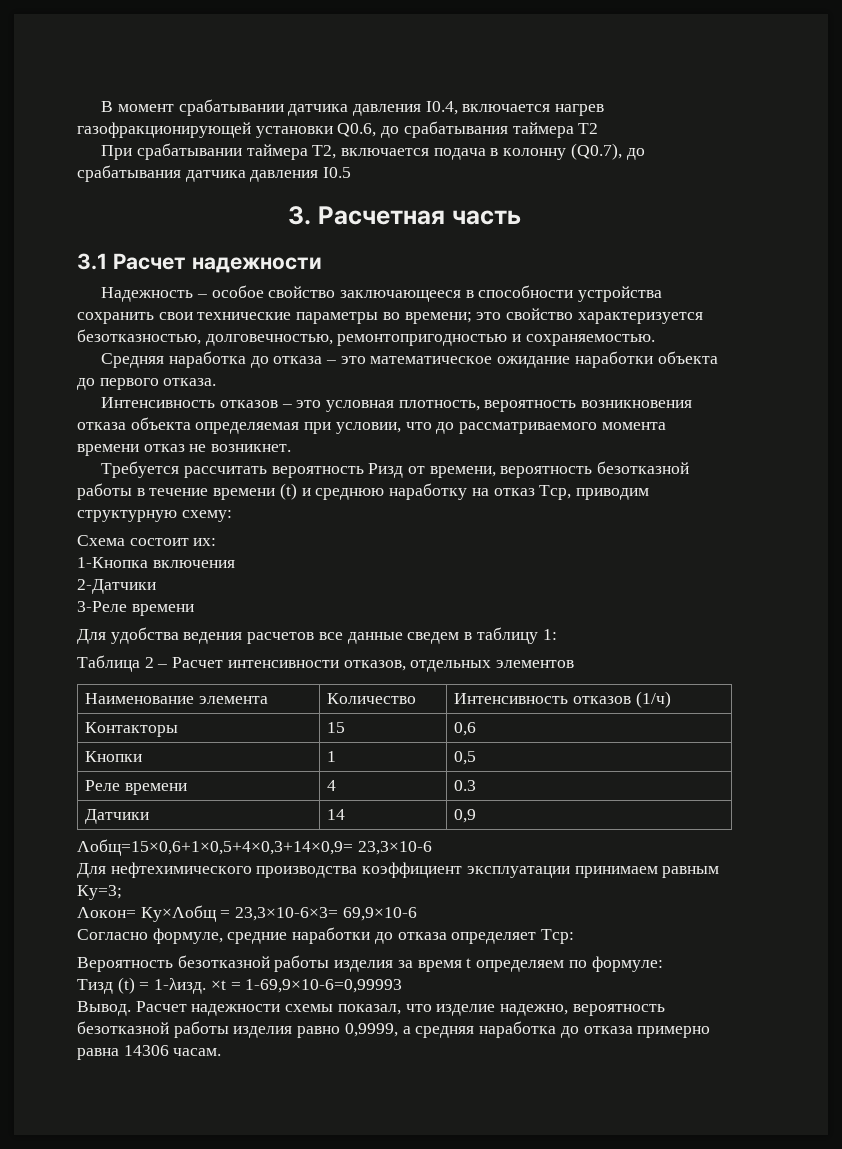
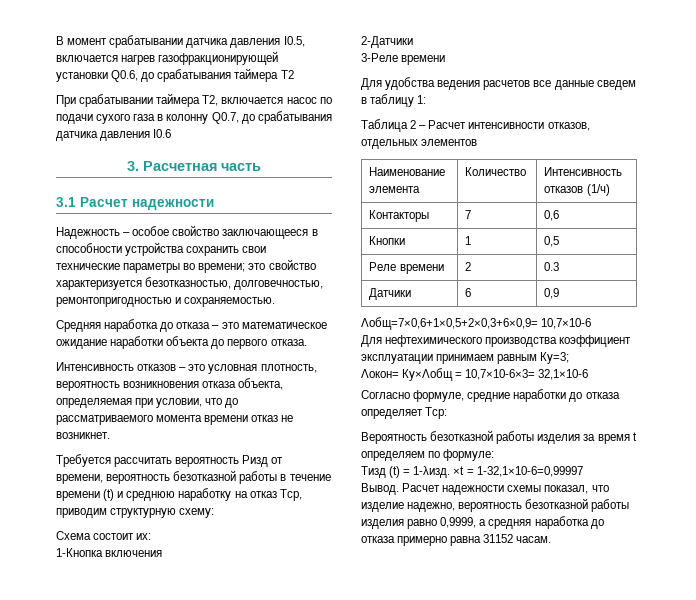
[425,101,458,115] I0.4, -> [283,36,305,47] I0.5,
[433,148,486,160] подача -> [286,97,332,104] [56,114,156,124] насос по подачи сухого газа
[570,143,622,160] (Q0.7), -> [211,112,239,124] Q0.7,
[323,167,352,178] I0.5 -> [153,129,172,138] I0.6
[130,417,191,430] объекта -> [238,378,284,390] объекта,
[327,722,346,733] 15 -> [465,210,472,219] 7
[327,780,337,791] 4 -> [465,262,472,271] 2
[327,809,346,820] 14 -> [465,288,472,297] 6
[77,839,432,856] Λобщ=15×0,6+1×0,5+4×0,3+14×0,9= 23,3×10-6 -> [361,317,592,330] Λобщ=7×0,6+1×0,5+2×0,3+6×0,9= 10,7×10-6
[235,907,417,921] 23,3×10-6×3= 69,9×10-6 -> [465,369,589,380] 10,7×10-6×3= 32,1×10-6
[245,979,403,993] 1-69,9×10-6=0,99993 -> [476,466,583,477] 1-32,1×10-6=0,99997
[123,1045,169,1056] 14306 -> [483,534,514,543] 31152

